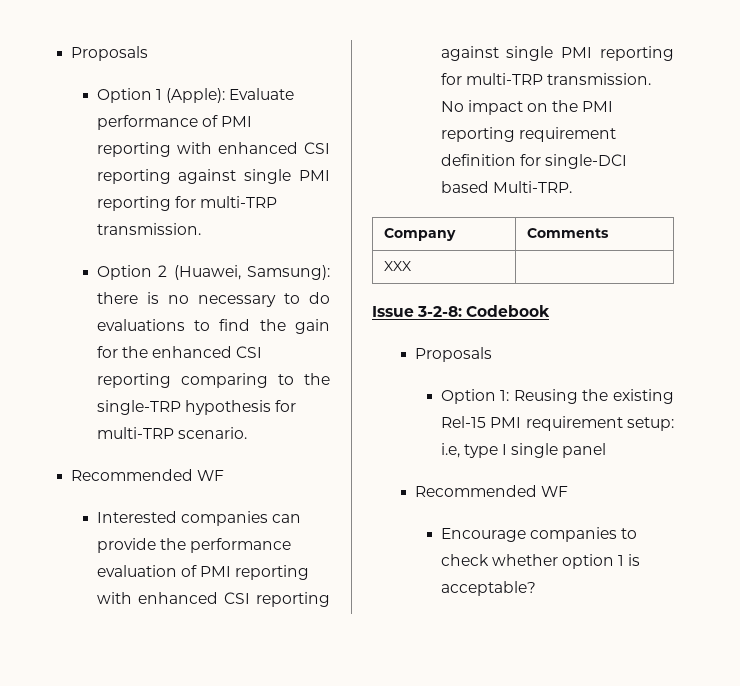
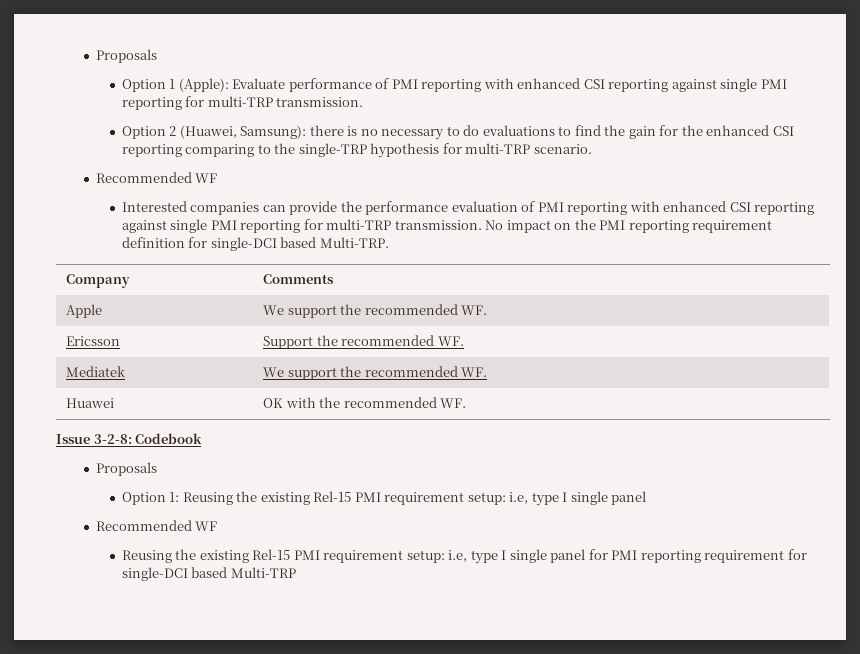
[384,261,412,271] XXX | -> [66,304,103,318] [263,304,488,318] [66,336,121,346] [263,335,464,349] [66,366,126,377] [263,366,488,380] [66,398,115,408] [263,397,467,408] Apple | We support the recommended WF. // Ericsson | Support the recommended WF. // Mediatek | We support the recommended WF. // Huawei | OK with the recommended WF.
[440,527,637,542] [440,554,641,569] [440,581,536,596] Encourage companies to check whether option 1 is acceptable? -> [121,549,807,564] [121,567,296,581] Reusing the existing Rel-15 PMI requirement setup: i.e, type I single panel for PMI reporting requirement for single-DCI based Multi-TRP

